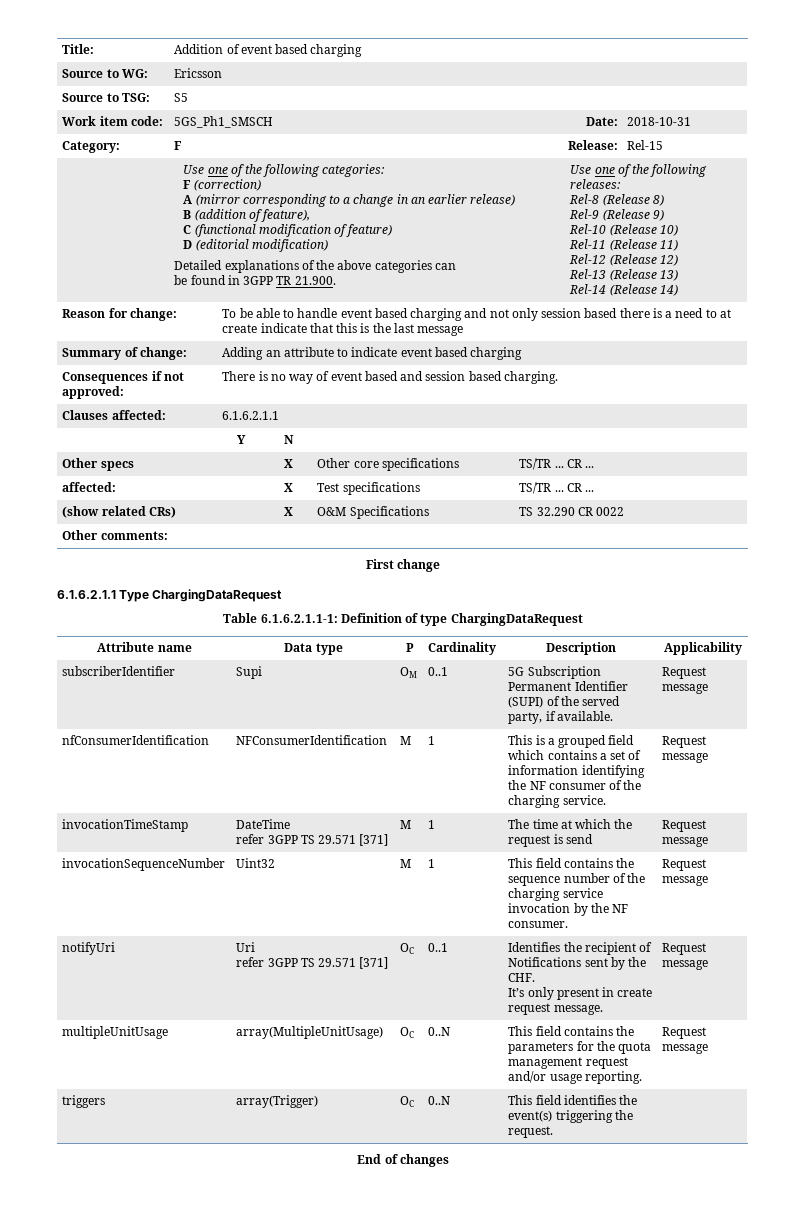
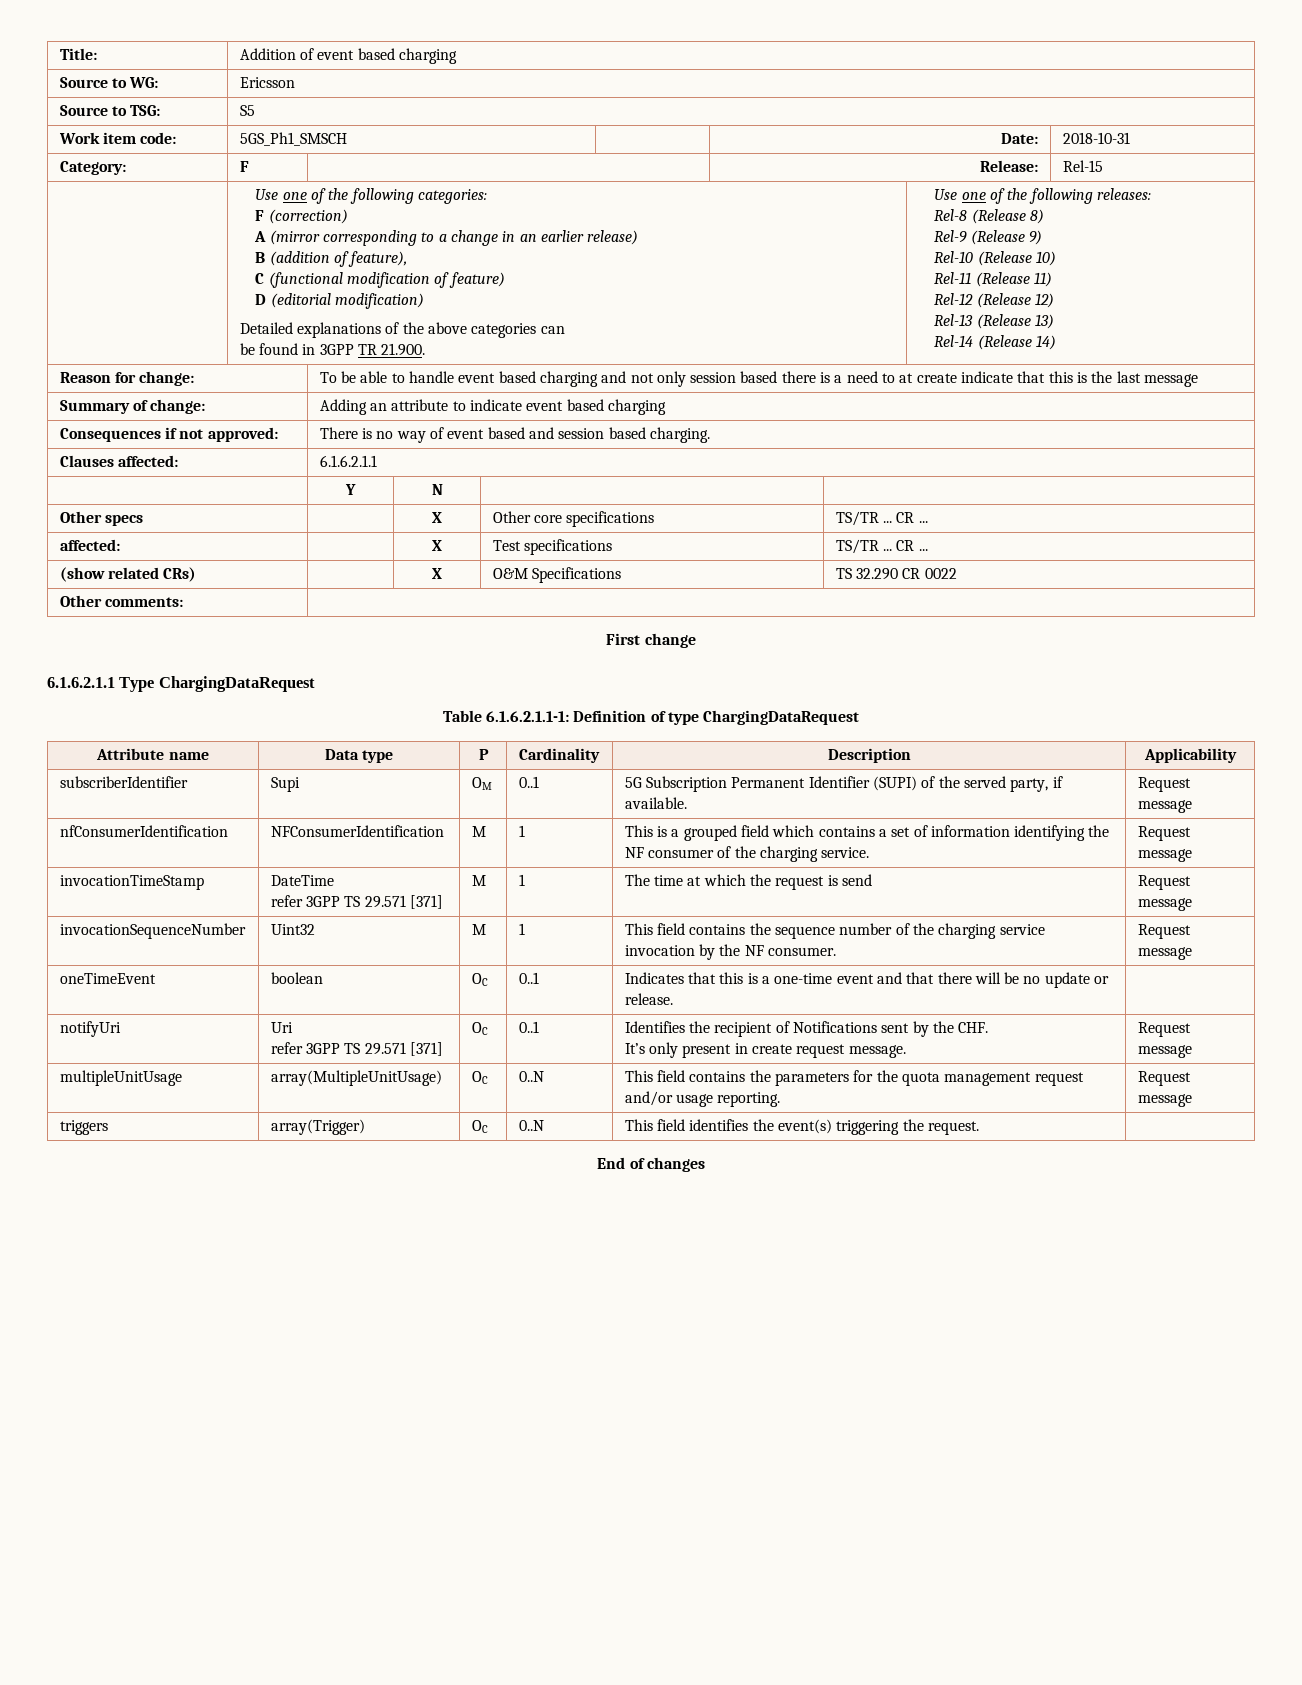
(709, 881) none -> [59,973,156,984] [270,972,323,984] [471,973,488,986] [518,972,539,984] [624,972,1110,988] [624,993,673,1005] // oneTimeEvent | boolean | OC | 0..1 | Indicates that this is a one-time event and that there will be no update or release. |

